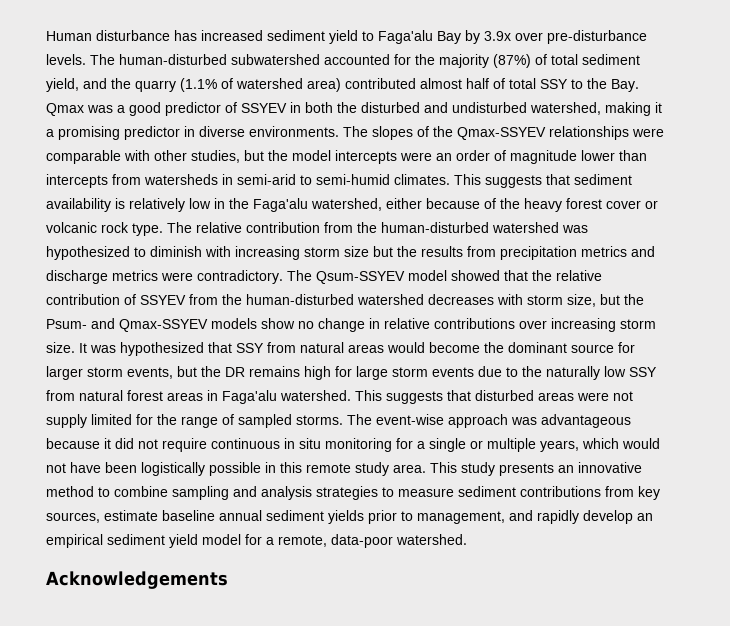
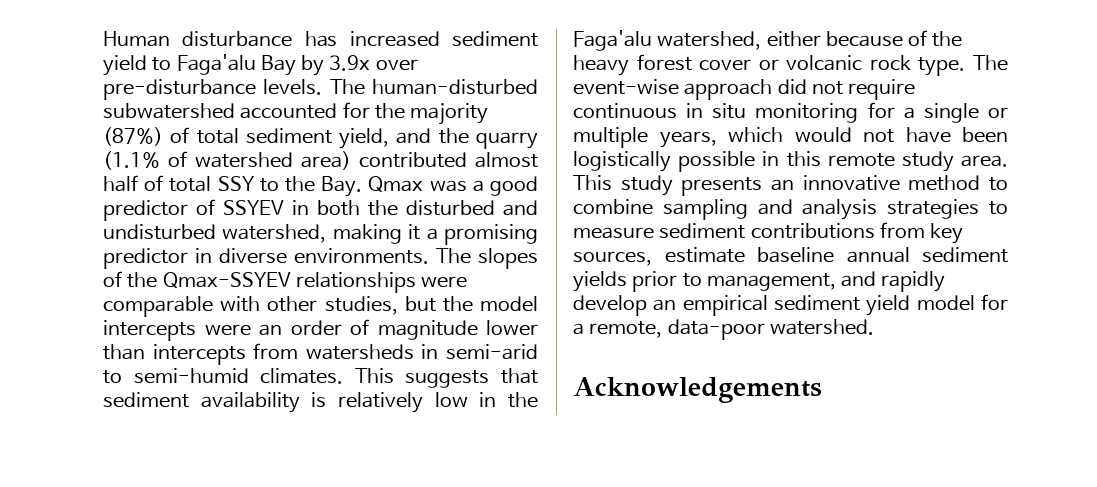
[196,222,588,233] [46,246,655,260] [46,270,602,284] [46,294,644,307] [46,318,656,332] [46,342,635,356] [46,366,657,380] [46,390,633,404] [46,414,631,428] [46,438,111,449] relative contribution from the human-disturbed watershed was hypothesized to diminish with increasing storm size but the results from precipitation metrics and discharge metrics were contradictory. The Qsum-SSYEV model showed that the relative contribution of SSYEV from the human-disturbed watershed decreases with storm size, but the Psum- and Qmax-SSYEV models show no change in relative contributions over increasing storm size. It was hypothesized that SSY from natural areas would become the dominant source for larger storm events, but the DR remains high for large storm events due to the naturally low SSY from natural forest areas in Faga'alu watershed. This suggests that disturbed areas were not supply limited for the range of sampled storms. The event-wise approach was advantageous because it -> [573,79,773,100] event-wise approach

